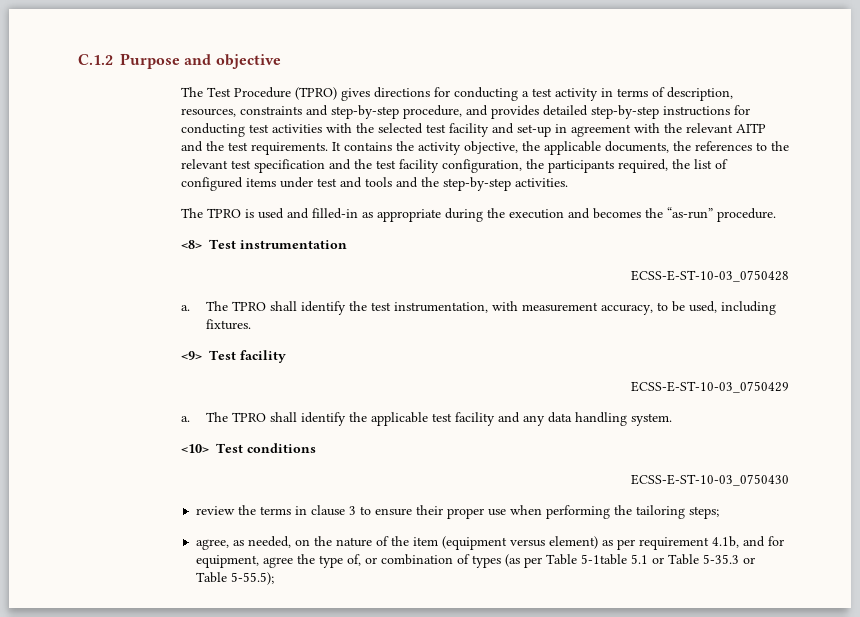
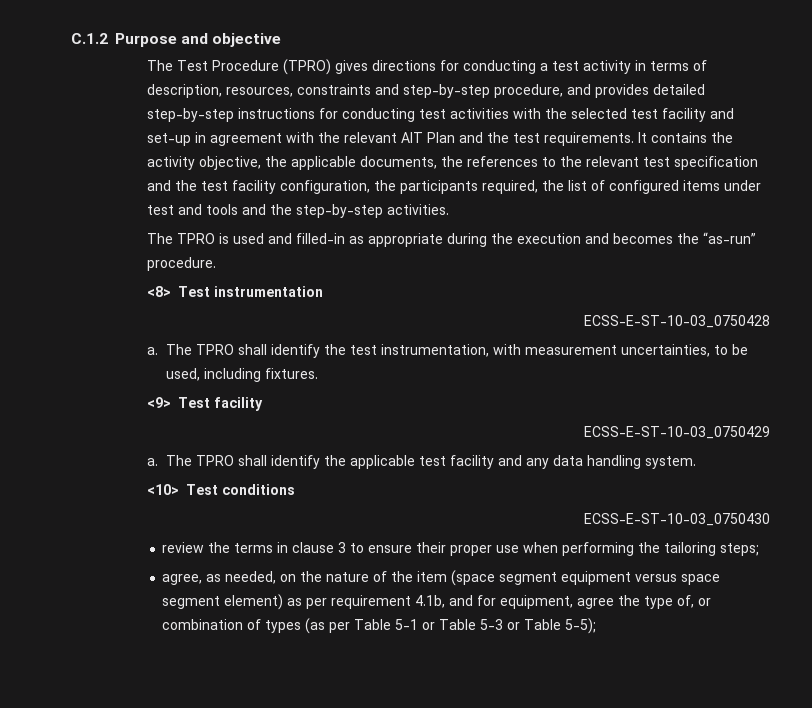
[735,123,766,133] AITP -> [401,132,456,143] AIT Plan
[601,304,654,315] accuracy, -> [621,344,711,357] uncertainties,
[441,536,545,550] (equipment versus -> [451,570,721,586] [162,596,221,609] (space segment equipment versus space segment
[580,554,755,565] [195,572,274,585] 5-1table 5.1 or Table 5-35.3 or Table 5-55.5); -> [395,618,597,634] 5-1 or Table 5-3 or Table 5-5);

